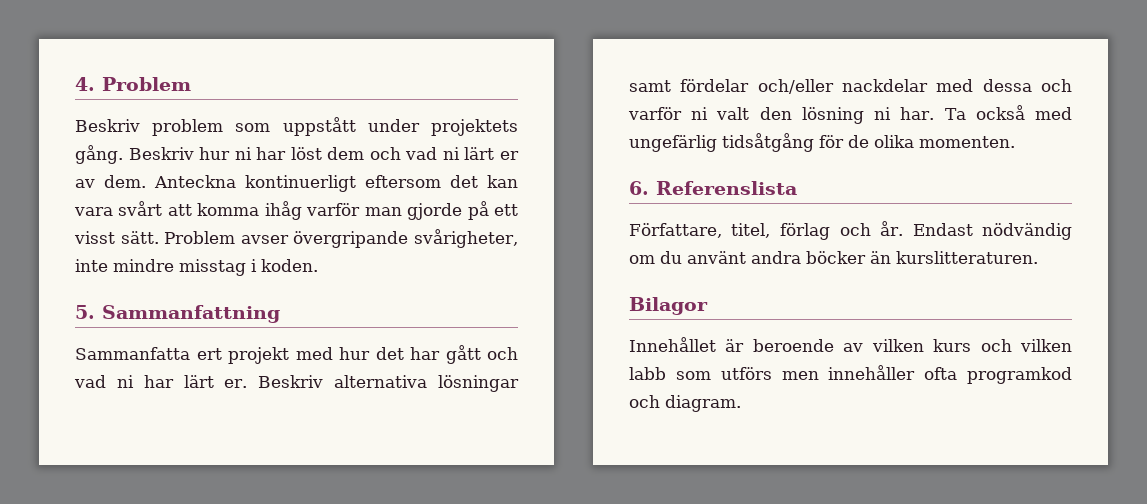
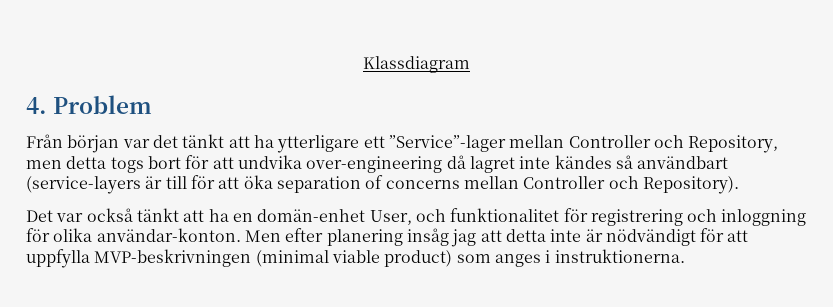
(75, 84) none -> [363,56,470,73] Klassdiagram //
[75,117,518,136] [75,145,519,164] [75,175,518,192] [74,201,518,220] [74,229,519,248] [75,259,318,276] [75,305,280,323] [75,345,518,364] [74,375,519,392] [629,79,1072,94] [628,105,1072,124] [629,133,1015,152] [629,181,797,195] [629,221,1072,240] [629,251,1038,264] [629,297,708,315] [629,337,1072,352] [629,365,1072,384] [629,395,741,412] Beskriv problem som uppstått under projektets gång. Beskriv hur ni har löst dem och vad ni lärt er av dem. Anteckna kontinuerligt eftersom det kan vara svårt att komma ihåg varför man gjorde på ett visst sätt. Problem avser övergripande svårigheter, inte mindre misstag i koden. // 5. Sammanfattning // Sammanfatta ert projekt med hur det har gått och vad ni har lärt er. Beskriv alternativa lösningar samt fördelar och/eller nackdelar med dessa och varför ni valt den lösning ni har. Ta också med ungefärlig tidsåtgång för de olika momenten. // 6. Referenslista // Författare, titel, förlag och år. Endast nödvändig om du använt andra böcker än kurslitteraturen. // Bilagor // Innehållet är beroende av vilken kurs och vilken labb som utförs men innehåller ofta programkod och diagram. -> [26,134,779,153] [26,155,729,173] [26,175,739,194] [26,208,807,226] [26,228,749,247] [26,249,685,268] Från början var det tänkt att ha ytterligare ett ”Service”-lager mellan Controller och Repository, men detta togs bort för att undvika over-engineering då lagret inte kändes så användbart (service-layers är till för att öka separation of concerns mellan Controller och Repository). // Det var också tänkt att ha en domän-enhet User, och funktionalitet för registrering och inloggning för olika användar-konton. Men efter planering insåg jag att detta inte är nödvändigt för att uppfylla MVP-beskrivningen (minimal viable product) som anges i instruktionerna.

